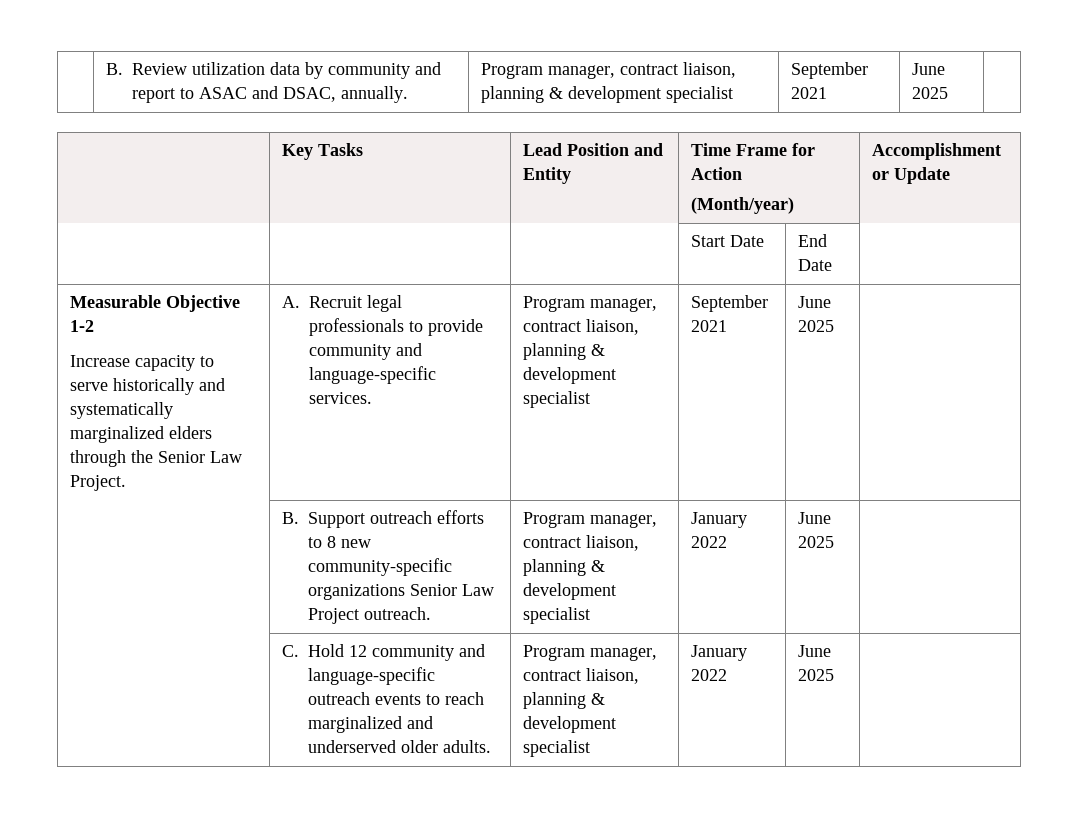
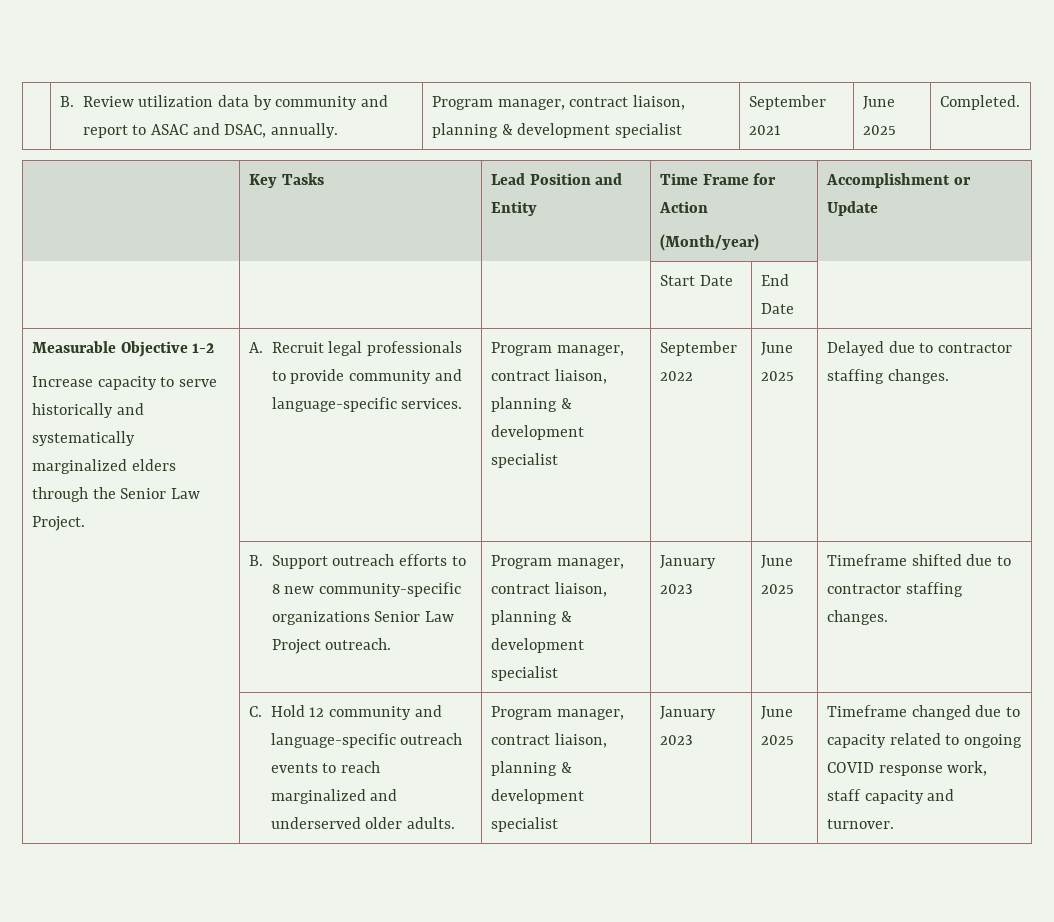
(949, 93) none -> [939,95,1020,110] Completed.
[691,320,728,332] [798,296,832,308] [798,320,835,332] 2021 | June 2025 | -> [659,371,693,381] [760,342,793,356] [760,371,794,381] [826,341,1013,356] [826,369,949,384] 2022 | June 2025 | Delayed due to contractor staffing changes.
[691,536,728,548] [798,512,832,524] [798,536,835,548] 2022 | June 2025 | -> [659,584,693,594] [760,555,793,569] [760,584,794,594] [826,554,1012,566] [826,582,963,597] [826,610,888,625] 2023 | June 2025 | Timeframe shifted due to contractor staffing changes.
[691,669,728,681] [798,645,832,657] [798,669,835,681] 2022 | June 2025 | -> [659,735,693,745] [760,706,793,720] [760,735,794,745] [826,705,1021,720] [826,733,1023,748] [826,761,988,776] [826,789,955,804] [826,819,894,829] 2023 | June 2025 | Timeframe changed due to capacity related to ongoing COVID response work, staff capacity and turnover.

